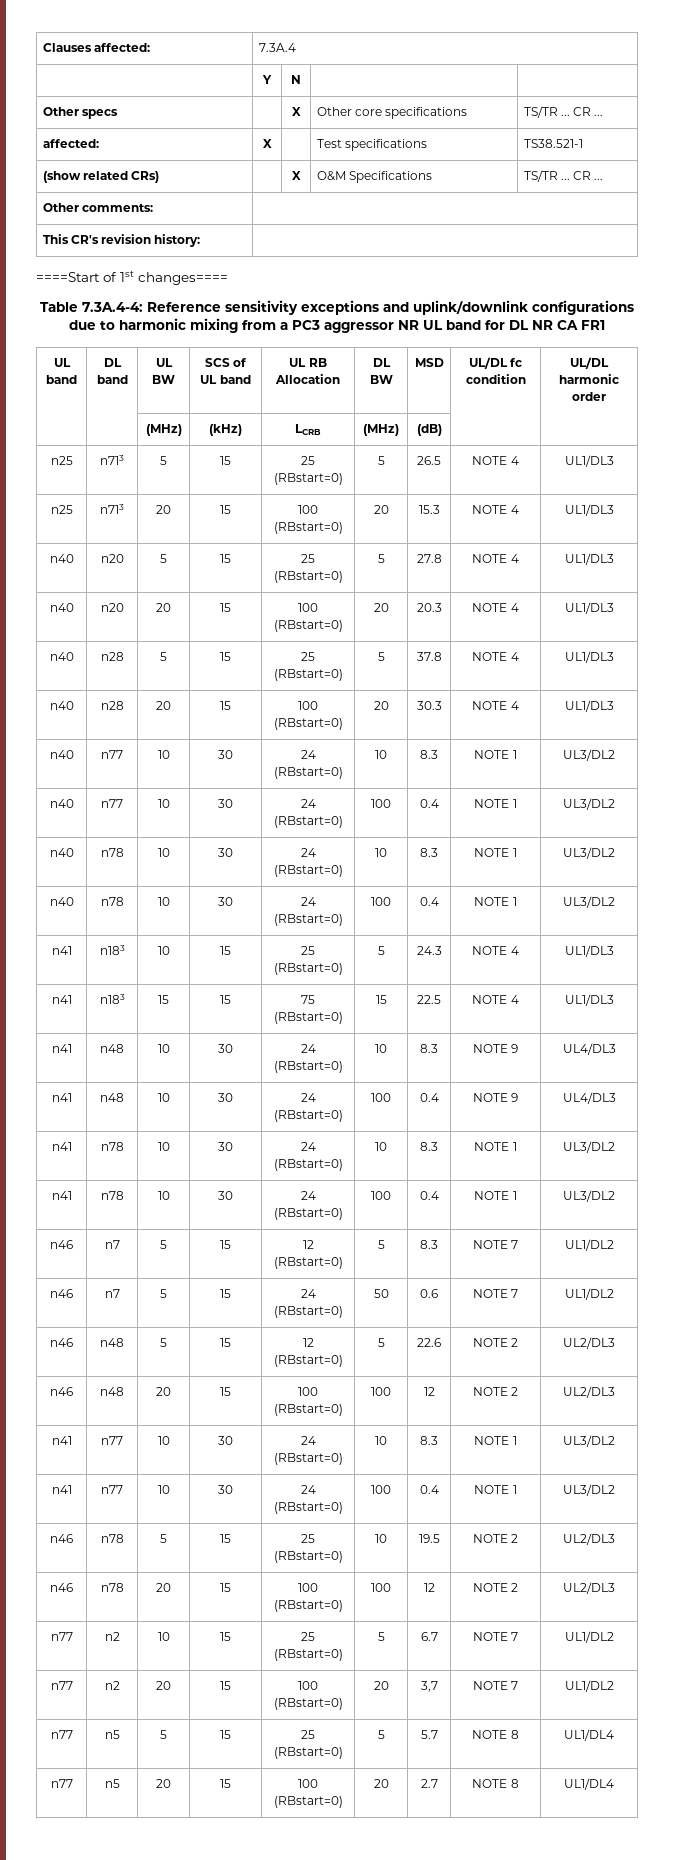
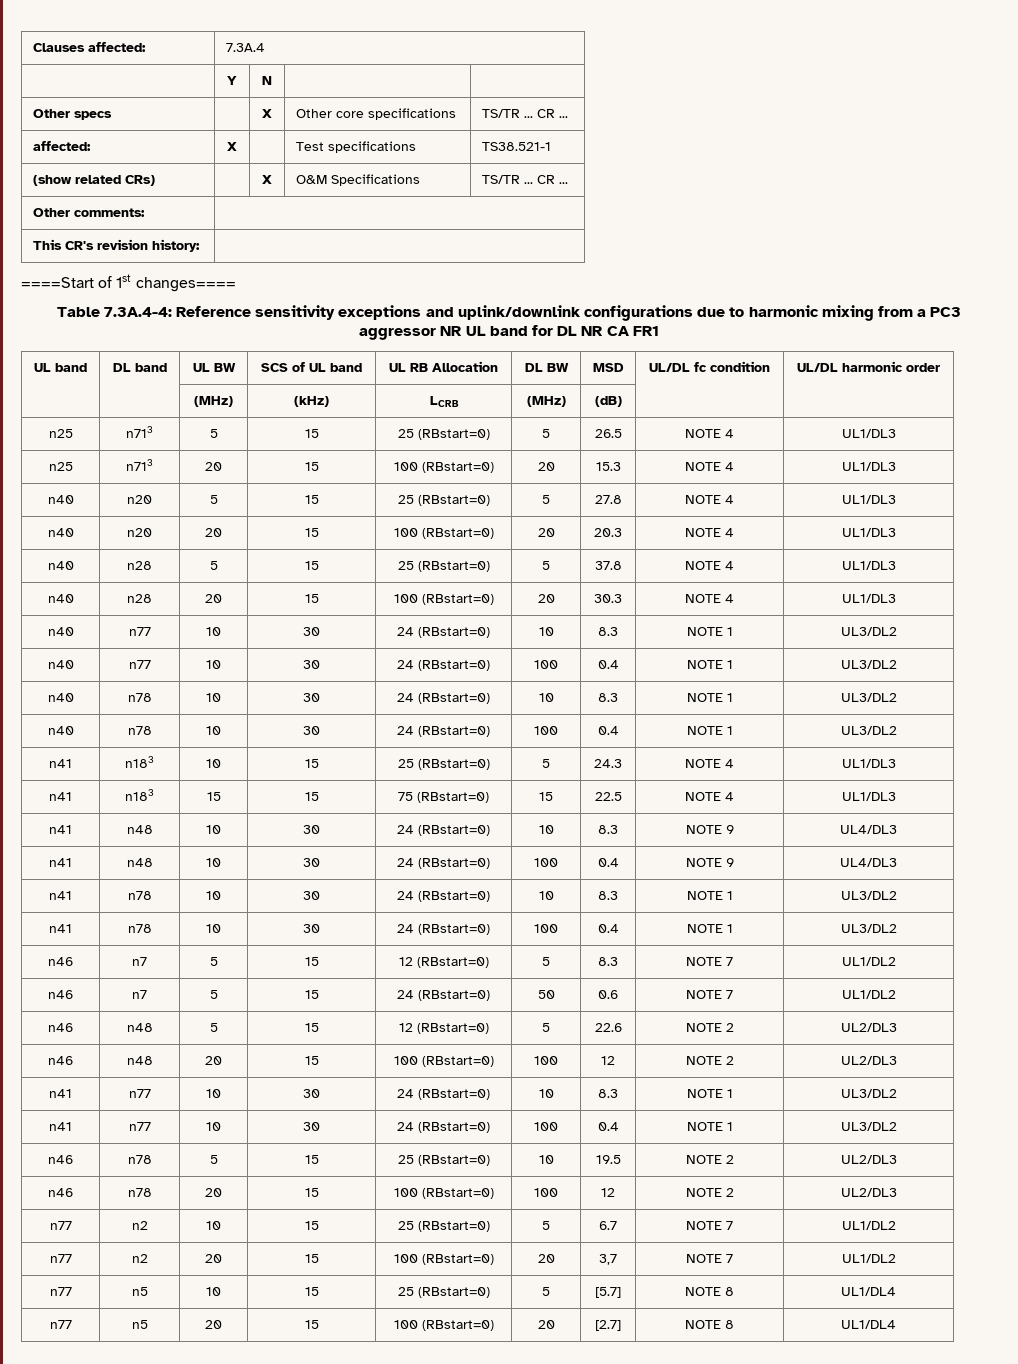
[160,1730,167,1739] [220,1730,231,1739] [301,1730,315,1739] [273,1747,343,1759] [377,1730,385,1739] [420,1730,438,1739] 5 | 15 | 25 (RBstart=0) | 5 | 5.7 -> [206,1287,221,1296] [304,1287,319,1296] [397,1287,490,1298] [542,1287,550,1296] [595,1287,621,1298] 10 | 15 | 25 (RBstart=0) | 5 | [5.7]
[420,1779,438,1788] 2.7 -> [595,1320,621,1331] [2.7]

